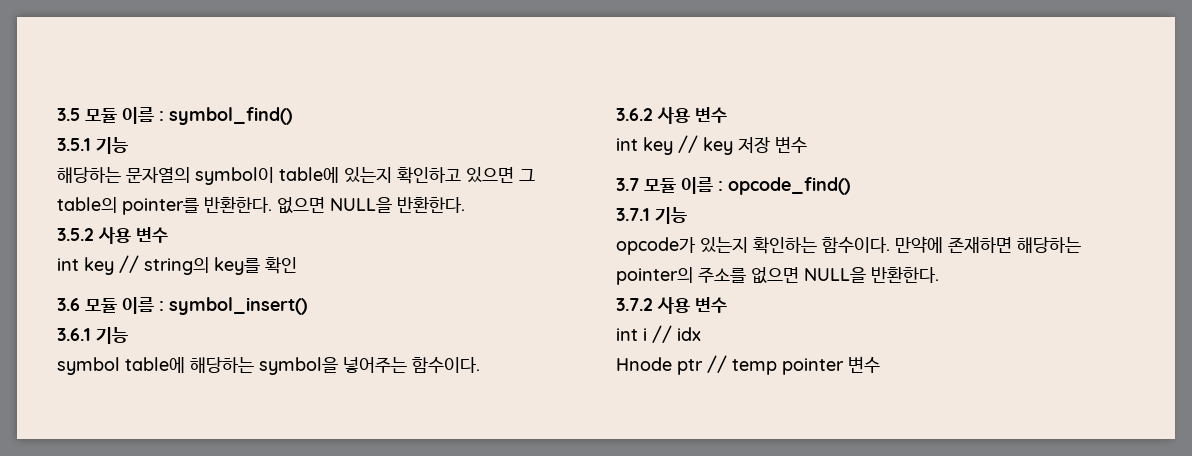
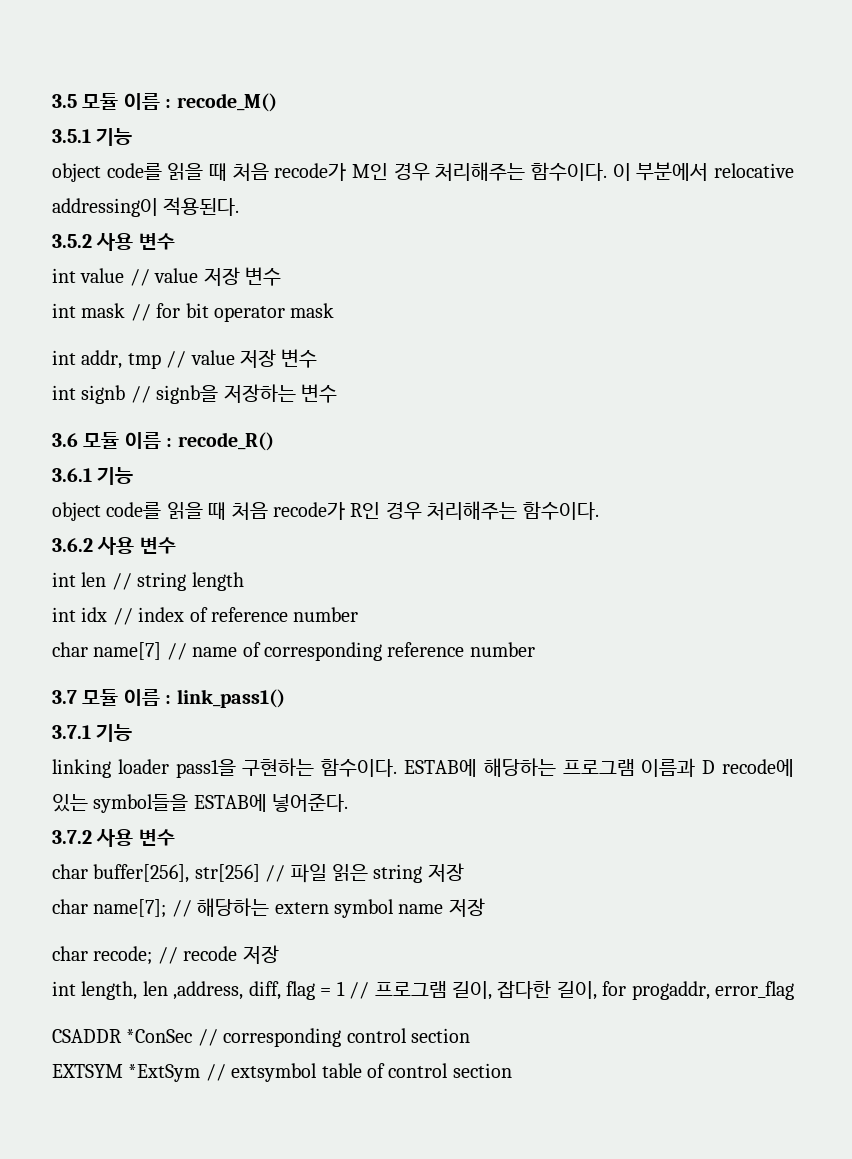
[169,107,292,125] symbol_find() -> [176,93,277,112] recode_M()
[57,167,535,185] [57,196,465,215] [57,227,168,244] [57,255,297,275] 해당하는 문자열의 symbol이 table에 있는지 확인하고 있으면 그 table의 pointer를 반환한다. 없으면 NULL을 반환한다. // 3.5.2 사용 변수 // int key // string의 key를 확인 -> [52,162,794,182] [52,197,240,217] [52,233,175,251] [52,267,281,286] [52,303,335,322] [52,349,318,369] [52,384,337,404] object code를 읽을 때 처음 recode가 M인 경우 처리해주는 함수이다. 이 부분에서 relocative addressing이 적용된다. // 3.5.2 사용 변수 // int value // value 저장 변수 // int mask // for bit operator mask // int addr, tmp // value 저장 변수 // int signb // signb을 저장하는 변수
[169,297,307,315] symbol_insert() -> [177,432,274,451] recode_R()
[57,357,407,375] symbol table에 해당하는 symbol을 넣어주는 -> [52,501,518,521] object code를 읽을 때 처음 recode가 R인 경우 처리해주는
[643,135,807,155] key // key 저장 변수 -> [81,572,244,591] [52,607,359,625] [52,642,535,661] len // string length // int idx // index of reference number // char name[7] // name of corresponding reference number
[728,177,850,195] opcode_find() -> [176,689,285,708] link_pass1()
[616,236,1081,255] [616,266,939,285] [616,297,727,314] [616,325,701,343] [616,355,880,375] opcode가 있는지 확인하는 함수이다. 만약에 존재하면 해당하는 pointer의 주소를 없으면 NULL을 반환한다. // 3.7.2 사용 변수 // int i // idx // Hnode ptr // temp pointer 변수 -> [52,758,794,778] [52,793,349,813] [52,829,175,847] [52,863,464,883] [52,898,485,918] [52,945,279,965] [52,980,794,1000] [52,1028,470,1047] [52,1063,512,1082] linking loader pass1을 구현하는 함수이다. ESTAB에 해당하는 프로그램 이름과 D recode에 있는 symbol들을 ESTAB에 넣어준다. // 3.7.2 사용 변수 // char buffer[256], str[256] // 파일 읽은 string 저장 // char name[7]; // 해당하는 extern symbol name 저장 // char recode; // recode 저장 // int length, len ,address, diff, flag = 1 // 프로그램 길이, 잡다한 길이, for progaddr, error_flag // CSADDR *ConSec // corresponding control section // EXTSYM *ExtSym // extsymbol table of control section

